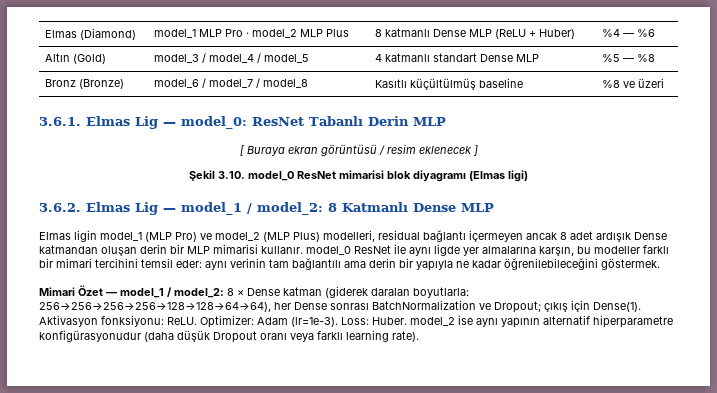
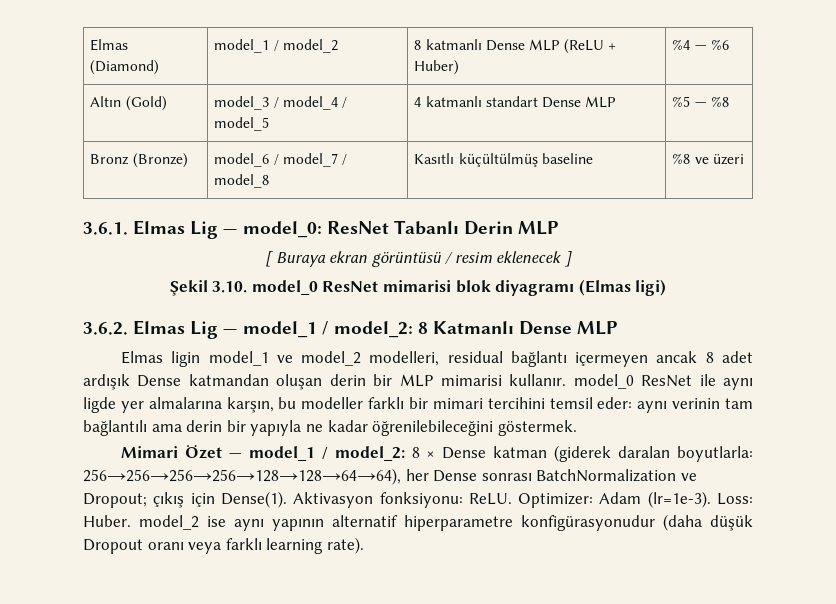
[199,29,350,38] MLP Pro · model_2 MLP Plus -> [273,39,338,53] / model_2
[145,232,320,242] (MLP Pro) ve model_2 (MLP Plus) -> [276,351,362,366] ve model_2

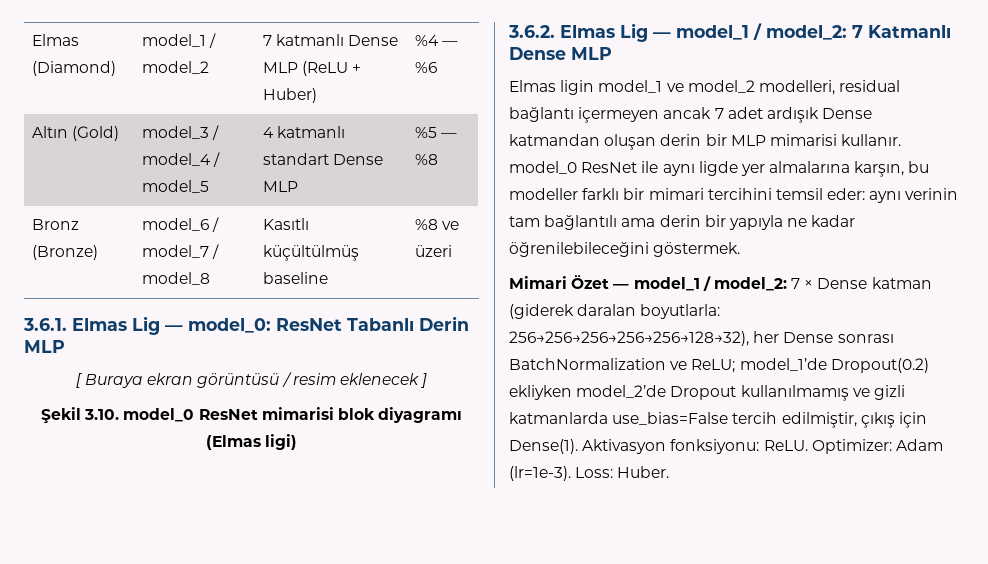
[414,40,422,50] 8 -> [263,35,273,46] 7
[417,322,428,334] 8 -> [852,25,863,38] 7
[705,352,714,363] 8 -> [714,108,724,119] 7
[411,447,420,458] 8 -> [791,278,801,289] 7
[83,468,401,485] 256→256→256→256→128→128→64→64), -> [509,331,749,346] 256→256→256→256→256→128→32),
[83,493,147,508] Dropout; -> [691,358,929,373] [509,385,905,401] [509,412,857,428] ReLU; model_1’de Dropout(0.2) ekliyken model_2’de Dropout kullanılmamış ve gizli katmanlarda use_bias=False tercih edilmiştir,
[139,514,753,531] [83,537,364,554] model_2 ise aynı yapının alternatif hiperparametre konfigürasyonudur (daha düşük Dropout oranı veya farklı learning rate). -> (670, 472) none

